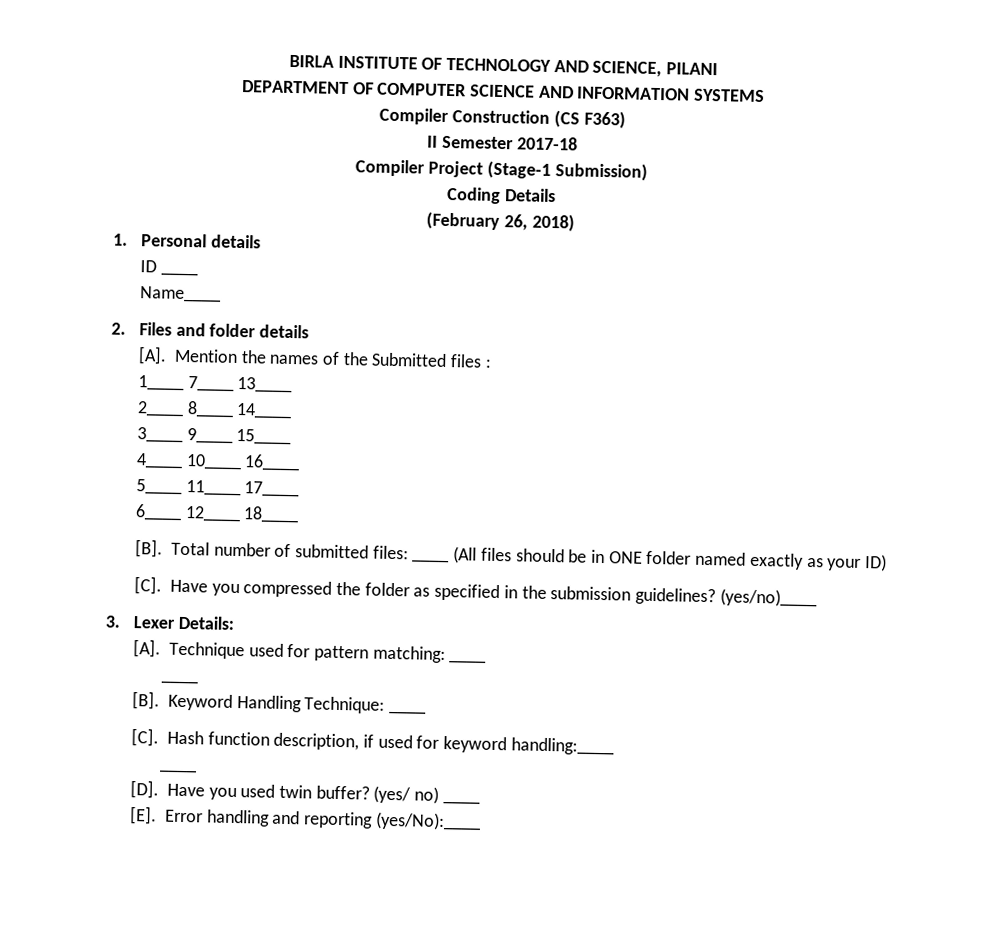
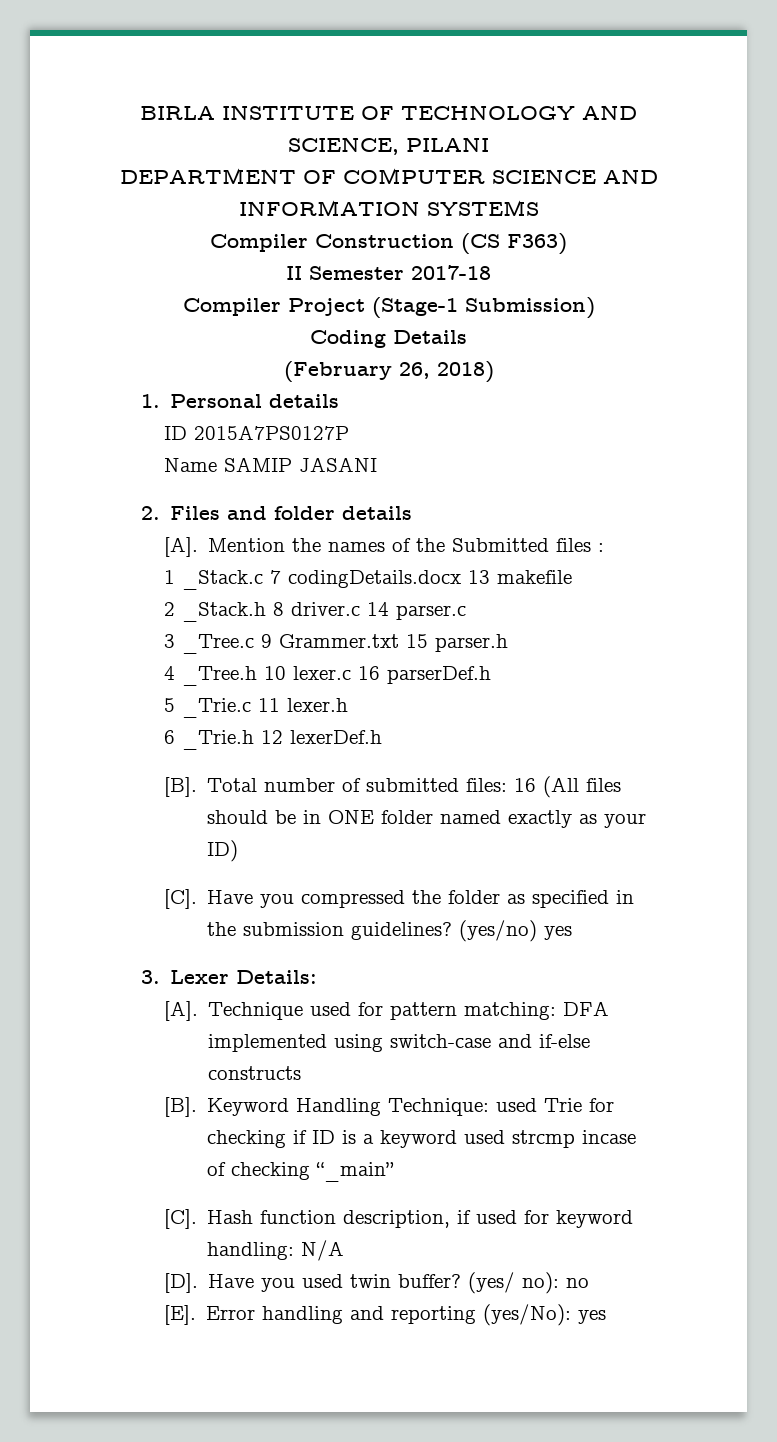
[160,272,198,277] [140,286,222,303] ____ // Name____ -> [194,425,350,440] [164,457,378,472] 2015A7PS0127P // Name SAMIP JASANI
[138,375,293,394] [137,401,293,420] [137,427,292,446] [136,453,301,472] [136,479,300,498] [135,504,300,524] 1____ 7____ 13____ // 2____ 8____ 14____ // 3____ 9____ 15____ // 4____ 10____ 16____ // 5____ 11____ 17____ // 6____ 12____ 18____ -> [164,570,573,590] [164,602,467,622] [164,634,509,654] [164,666,492,686] [164,698,349,718] [164,730,383,750] 1 _Stack.c 7 codingDetails.docx 13 makefile // 2 _Stack.h 8 driver.c 14 parser.c // 3 _Tree.c 9 Grammer.txt 15 parser.h // 4 _Tree.h 10 lexer.c 16 parserDef.h // 5 _Trie.c 11 lexer.h // 6 _Trie.h 12 lexerDef.h
[412,559,450,564] ____ -> [514,778,537,792] 16
[719,588,817,608] (yes/no)____ -> [459,920,573,942] (yes/no) yes
[449,660,487,664] [160,680,198,685] [132,691,426,715] ____ // ____ // [B]. Keyword Handling Technique: ____ -> [563,1001,610,1016] [208,1034,591,1052] [208,1066,302,1080] [164,1097,615,1117] [207,1130,637,1148] [207,1162,395,1182] DFA implemented using switch-case and if-else constructs // [B]. Keyword Handling Technique: used Trie for checking if ID is a keyword used strcmp incase of checking “_main”
[510,737,614,756] [159,769,197,774] handling:____ // ____ -> [207,1240,345,1261] handling: N/A
[414,786,480,805] no) ____ -> [522,1272,590,1294] no): no
[374,811,481,831] (yes/No):____ -> [483,1304,607,1326] (yes/No): yes

